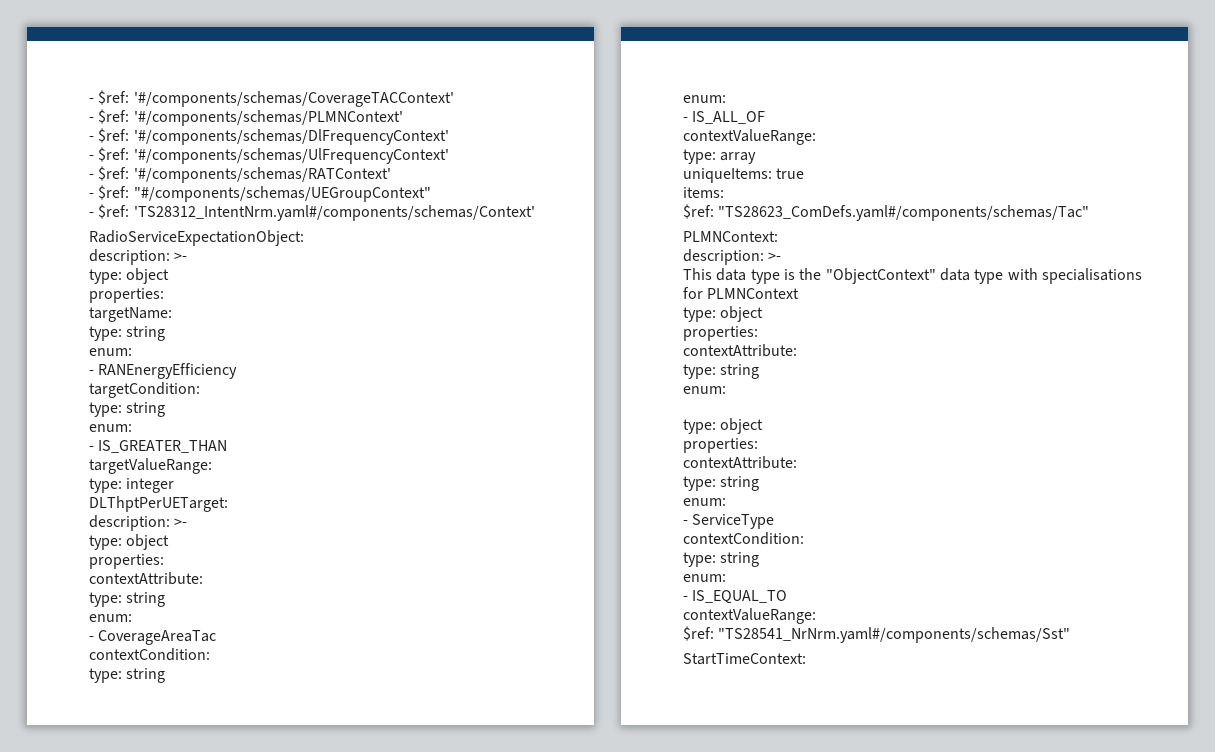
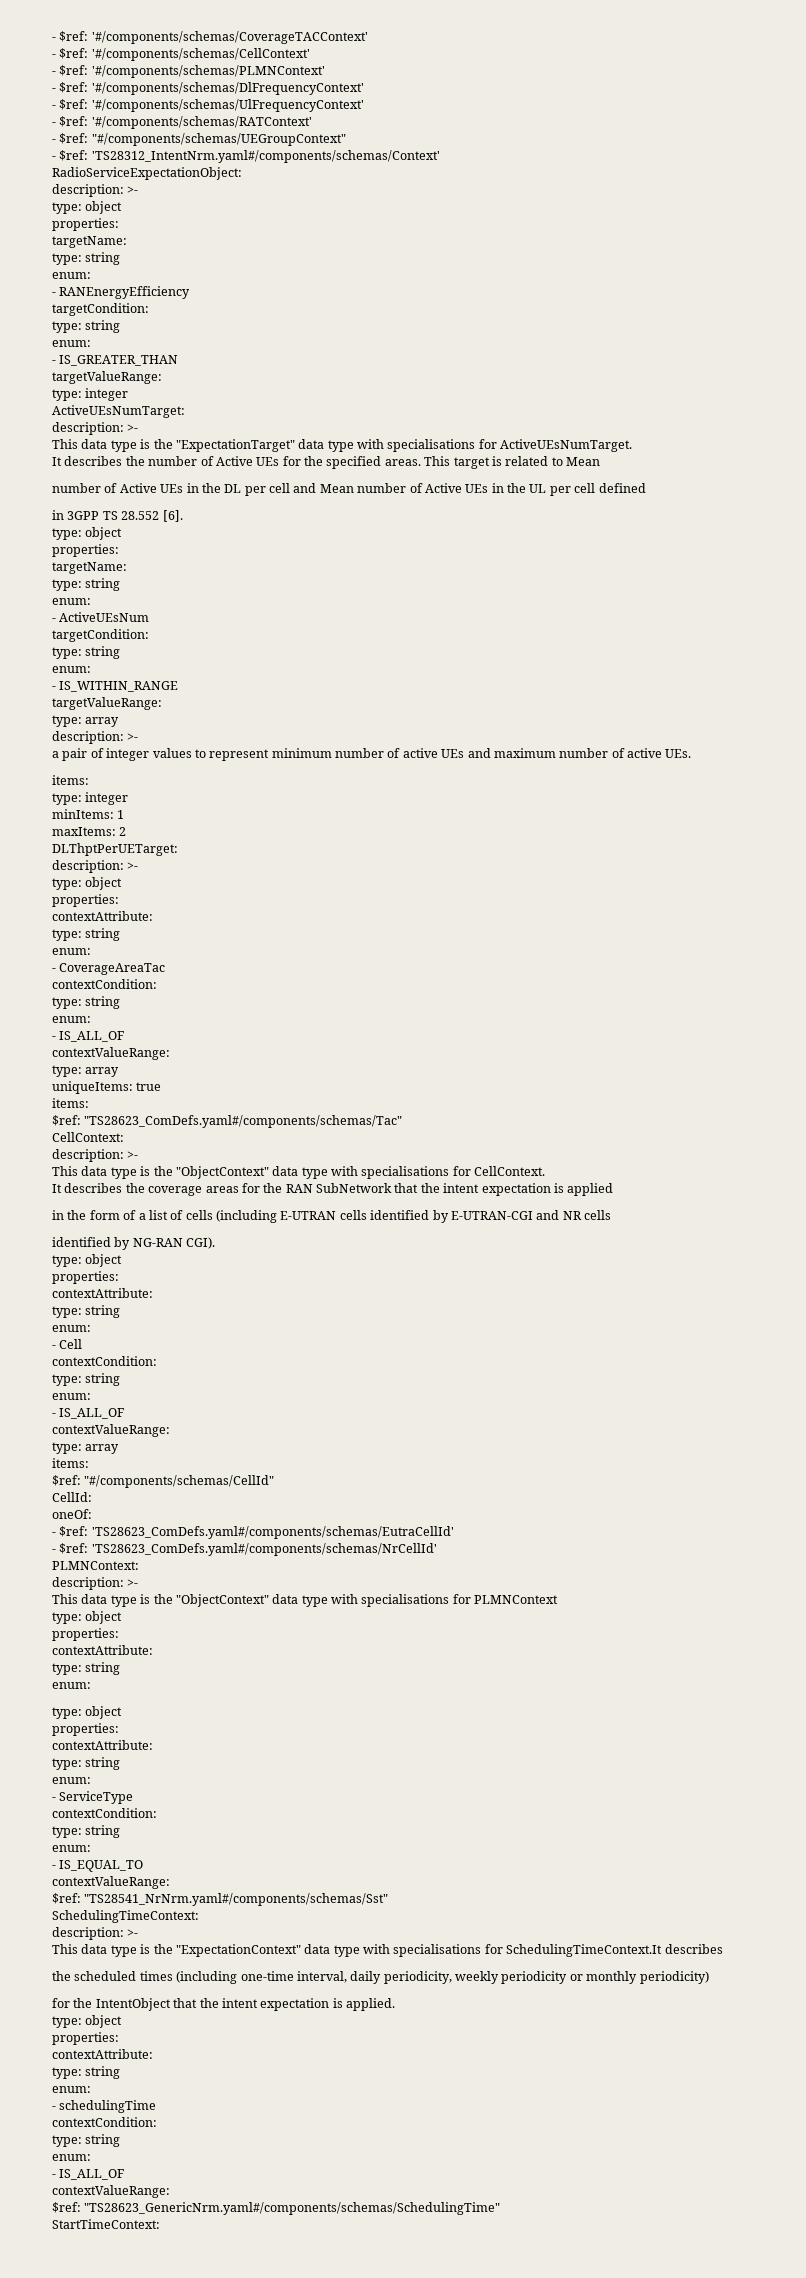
(454, 99) none -> [52,48,310,61] // - $ref: '#/components/schemas/CellContext'
(175, 485) none -> [52,405,185,418] [52,422,139,435] [52,439,633,452] [52,456,600,469] [52,483,646,496] [52,510,183,522] [52,527,123,540] [52,544,119,557] [52,562,127,574] [52,578,121,591] [52,598,91,605] [52,612,150,622] [52,629,149,642] [52,646,121,659] [52,666,91,673] [52,681,179,692] [52,697,162,710] [52,715,120,727] [52,731,139,744] [52,748,692,761] [52,775,89,785] [52,792,129,805] [52,809,125,819] [52,827,127,836] // ActiveUEsNumTarget: // description: >- // This data type is the "ExpectationTarget" data type with specialisations for ActiveUEsNumTarget. // It describes the number of Active UEs for the specified areas. This target is related to Mean // number of Active UEs in the DL per cell and Mean number of Active UEs in the UL per cell defined // in 3GPP TS 28.552 [6]. // type: object // properties: // targetName: // type: string // enum: // - ActiveUEsNum // targetCondition: // type: string // enum: // - IS_WITHIN_RANGE // targetValueRange: // type: array // description: >- // a pair of integer values to represent minimum number of active UEs and maximum number of active UEs. // items: // type: integer // minItems: 1 // maxItems: 2
(1090, 213) none -> [52,1132,124,1142] [52,1149,139,1162] [52,1166,546,1179] [52,1183,614,1196] [52,1210,611,1223] [52,1237,216,1250] [52,1254,123,1267] [52,1271,119,1284] [52,1288,153,1298] [52,1305,121,1318] [52,1325,91,1332] [52,1339,83,1349] [52,1356,157,1366] [52,1373,121,1386] [52,1393,91,1400] [52,1408,125,1419] [52,1424,170,1437] [52,1442,120,1454] [52,1458,89,1468] [52,1475,275,1488] [52,1492,92,1502] [52,1509,92,1519] [52,1526,454,1539] [52,1543,437,1556] // CellContext: // description: >- // This data type is the "ObjectContext" data type with specialisations for CellContext. // It describes the coverage areas for the RAN SubNetwork that the intent expectation is applied // in the form of a list of cells (including E-UTRAN cells identified by E-UTRAN-CGI and NR cells // identified by NG-RAN CGI). // type: object // properties: // contextAttribute: // type: string // enum: // - Cell // contextCondition: // type: string // enum: // - IS_ALL_OF // contextValueRange: // type: array // items: // $ref: "#/components/schemas/CellId" // CellId: // oneOf: // - $ref: 'TS28623_ComDefs.yaml#/components/schemas/EutraCellId' // - $ref: 'TS28623_ComDefs.yaml#/components/schemas/NrCellId'
(1071, 635) none -> [52,1910,199,1923] [52,1927,139,1940] [52,1944,723,1957] [52,1971,709,1984] [52,1998,395,2011] [52,2015,123,2028] [52,2032,119,2045] [52,2049,153,2059] [52,2066,121,2079] [52,2086,91,2093] [52,2100,157,2113] [52,2117,157,2127] [52,2134,121,2147] [52,2154,91,2161] [52,2169,125,2180] [52,2185,170,2198] [52,2202,501,2215] // SchedulingTimeContext: // description: >- // This data type is the "ExpectationContext" data type with specialisations for SchedulingTimeContext.It describes // the scheduled times (including one-time interval, daily periodicity, weekly periodicity or monthly periodicity) // for the IntentObject that the intent expectation is applied. // type: object // properties: // contextAttribute: // type: string // enum: // - schedulingTime // contextCondition: // type: string // enum: // - IS_ALL_OF // contextValueRange: // $ref: "TS28623_GenericNrm.yaml#/components/schemas/SchedulingTime"

